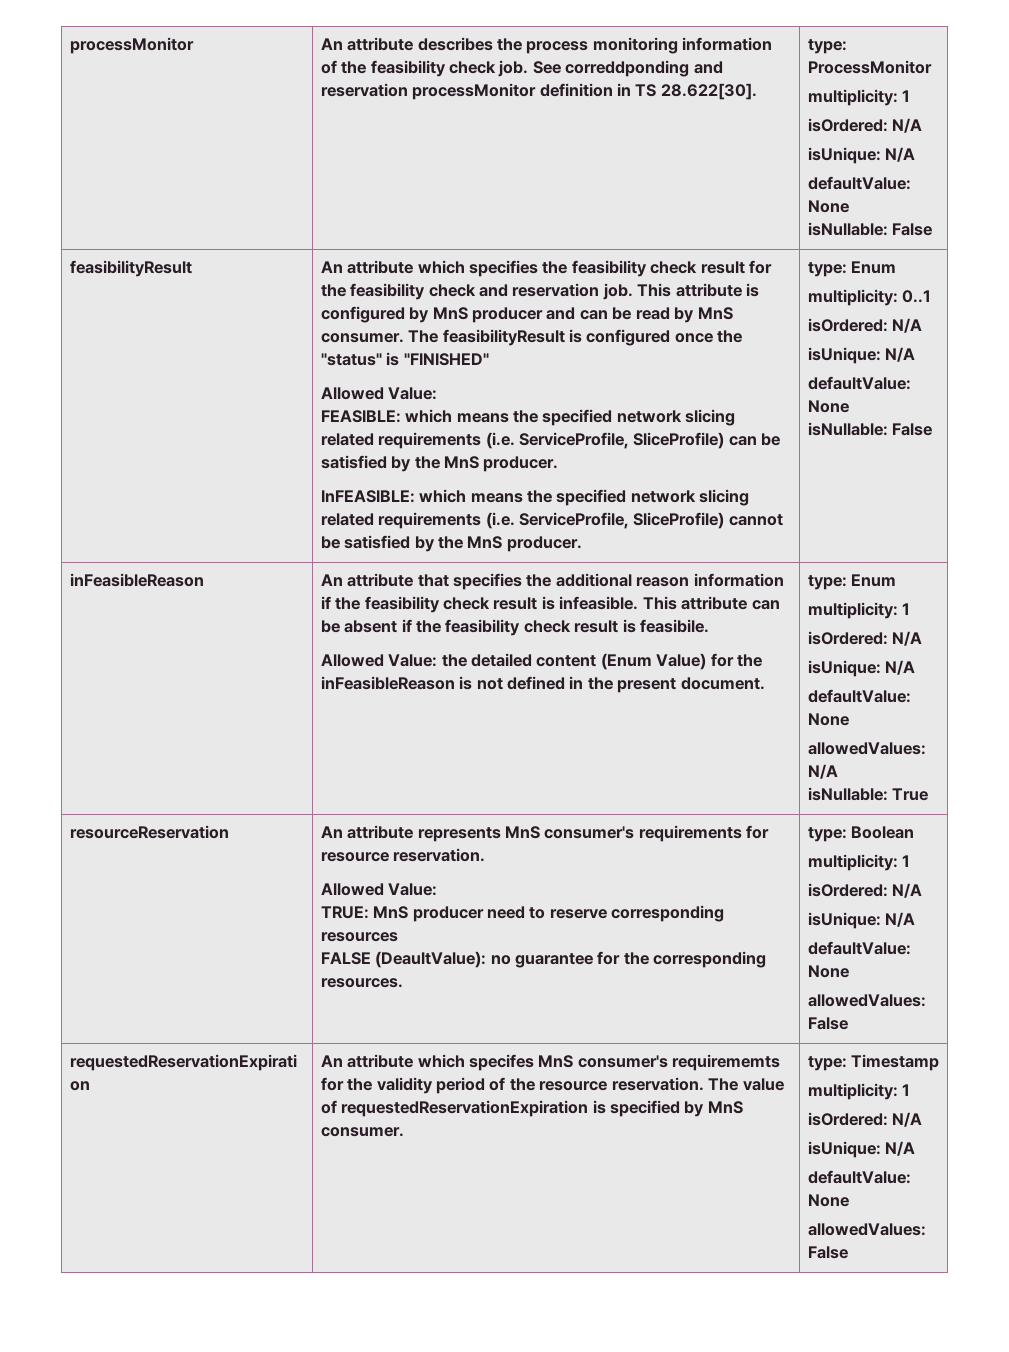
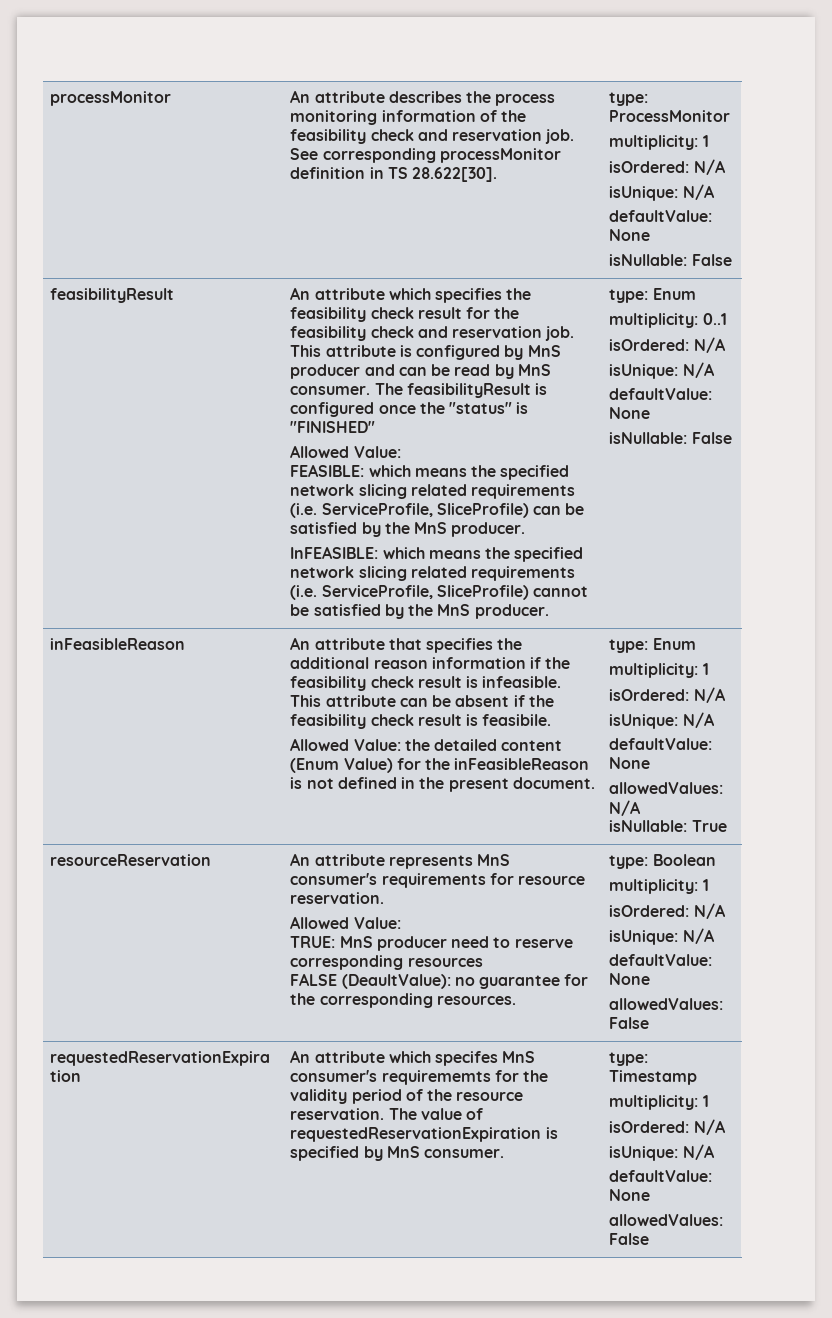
[498,60,723,77] [320,83,408,97] job. See correddponding and reservation -> [417,129,575,144] [290,148,436,163] and reservation job. See corresponding

